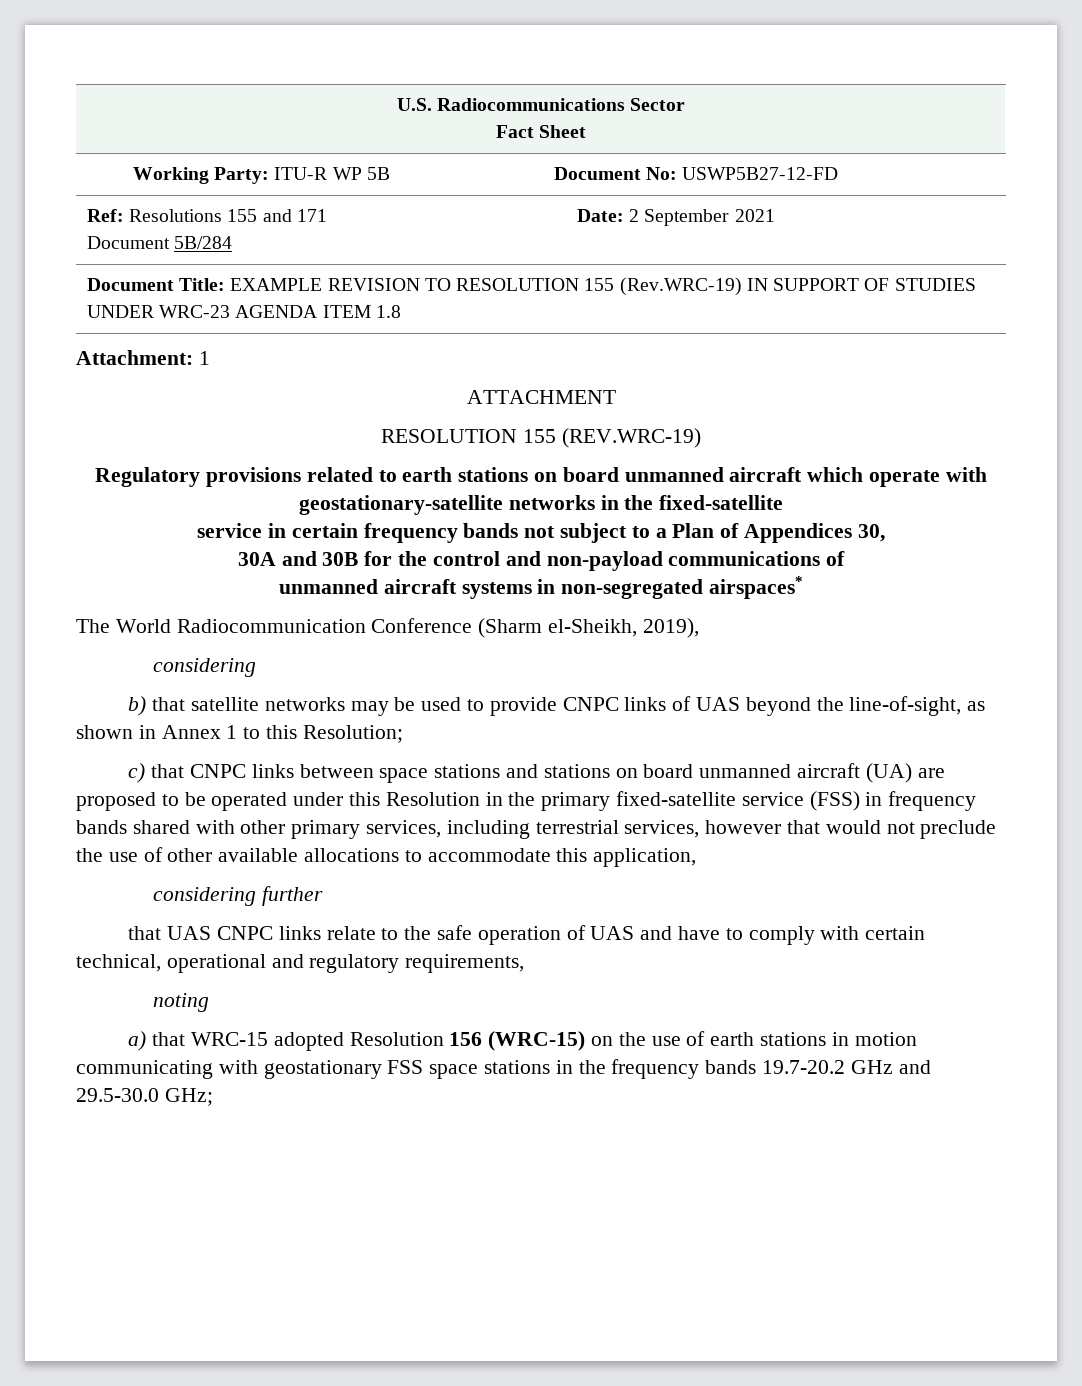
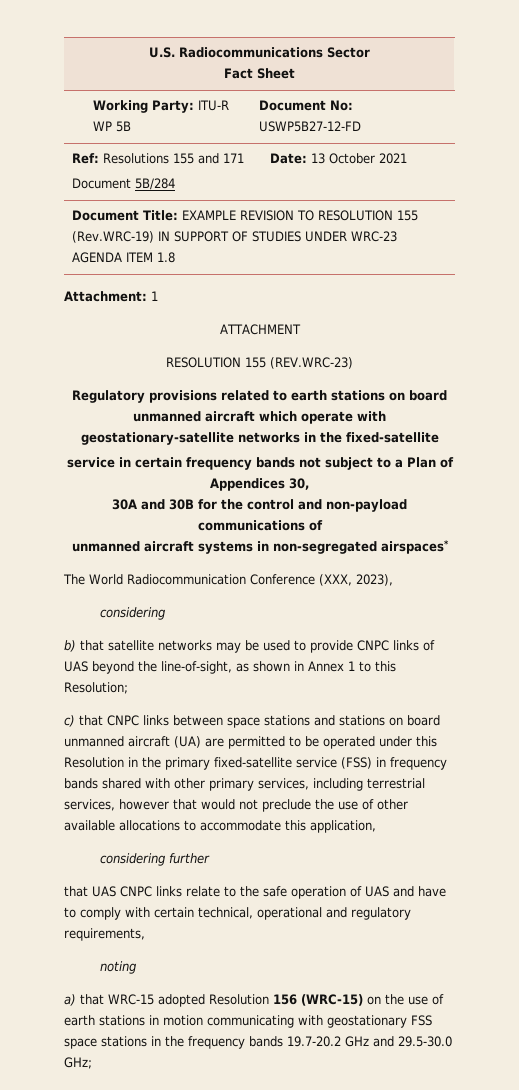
[629,209,730,226] 2 September -> [310,153,375,164] 13 October
[561,428,701,448] (REV.WRC-19) -> [270,357,354,369] (REV.WRC-23)
[478,618,699,638] (Sharm el-Sheikh, 2019), -> [319,574,393,586] (XXX, 2023),
[76,792,156,811] proposed -> [228,736,285,749] permitted

